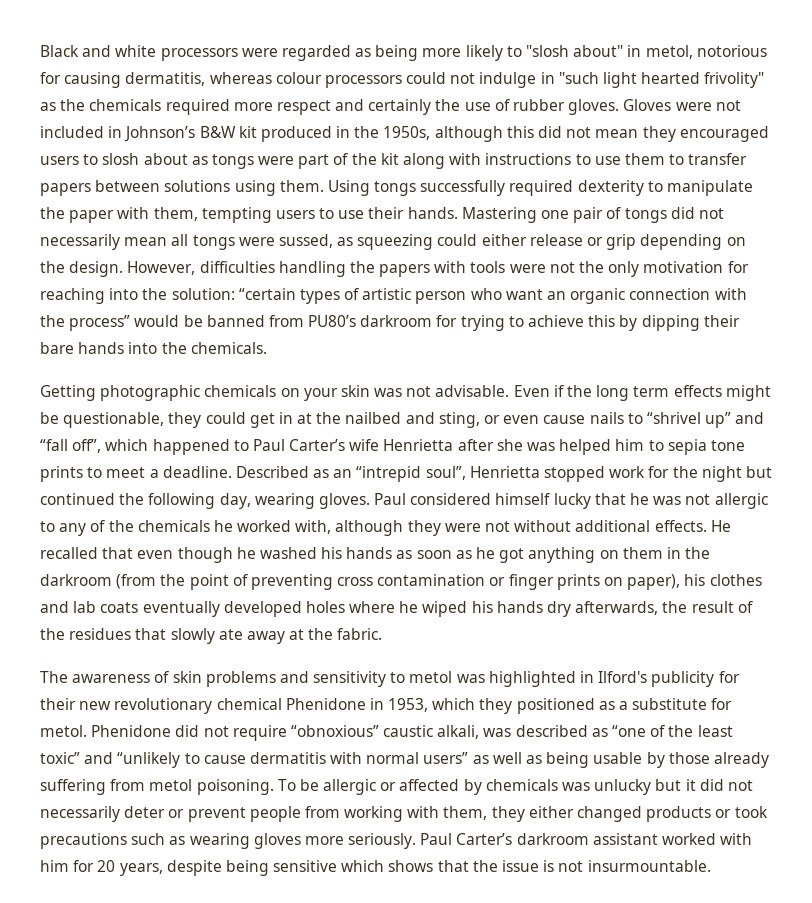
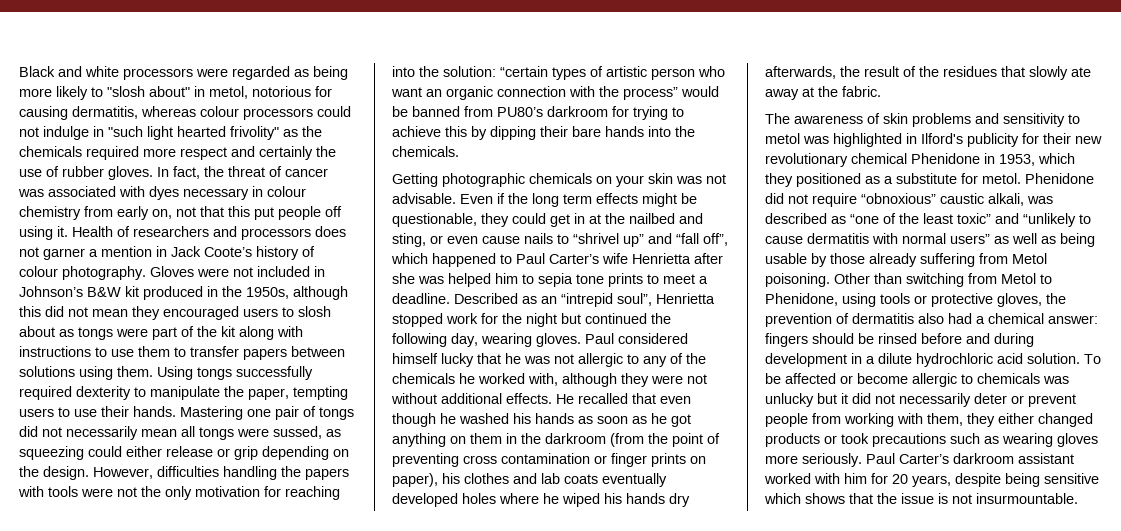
(620, 107) none -> [157,166,328,179] [18,186,306,200] [19,206,342,220] [19,226,346,240] [19,246,315,260] [19,266,146,280] In fact, the threat of cancer was associated with dyes necessary in colour chemistry from early on, not that this put people off using it. Health of researchers and processors does not garner a mention in Jack Coote’s history of colour photography.
[69,207,198,223] paper with them, -> [248,388,289,400] paper,
[149,779,482,795] metol poisoning. To be allergic or affected by -> [1012,253,1047,264] [765,273,1052,287] [765,293,1066,307] [765,313,1098,327] [765,333,1034,347] [765,353,1101,367] [765,373,973,387] Metol poisoning. Other than switching from Metol to Phenidone, using tools or protective gloves, the prevention of dermatitis also had a chemical answer: fingers should be rinsed before and during development in a dilute hydrochloric acid solution. To be affected or become allergic to

